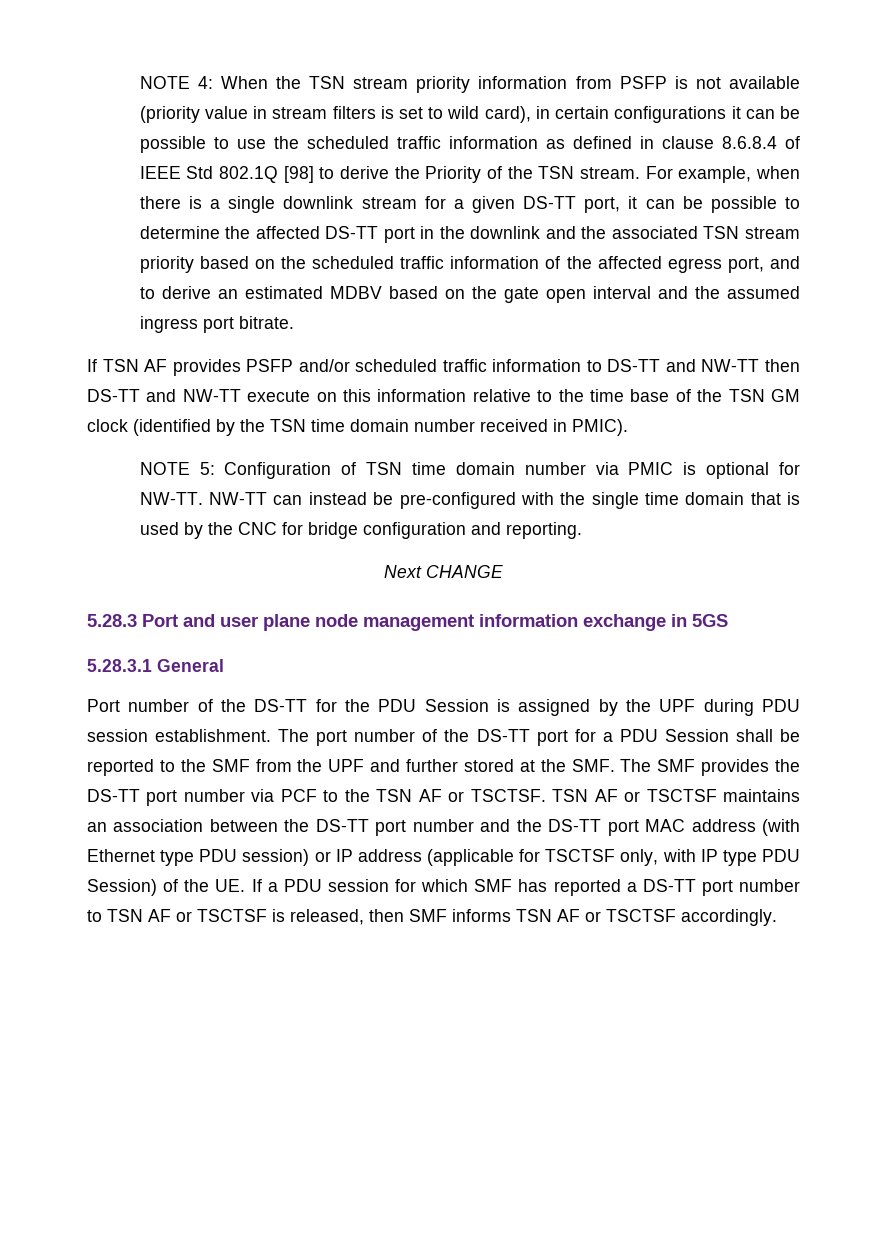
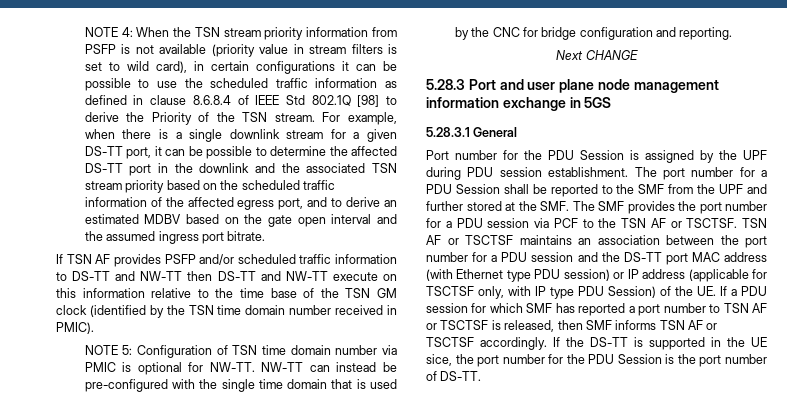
[197,699,308,712] of the DS-TT -> (497, 155) none
[422,729,568,746] of the DS-TT port -> (734, 172) none
[87,789,245,806] DS-TT port number -> [699,201,767,214] [426,218,530,228] port number for a PDU session
[315,819,474,836] DS-TT port number -> [745,236,767,248] [426,252,574,262] port number for a PDU session
[642,879,696,892] DS-TT -> (635, 309) none
(777, 917) none -> [553,337,767,350] [426,354,767,367] [426,371,482,381] If the DS-TT is supported in the UE sice, the port number for the PDU Session is the port number of DS-TT.

